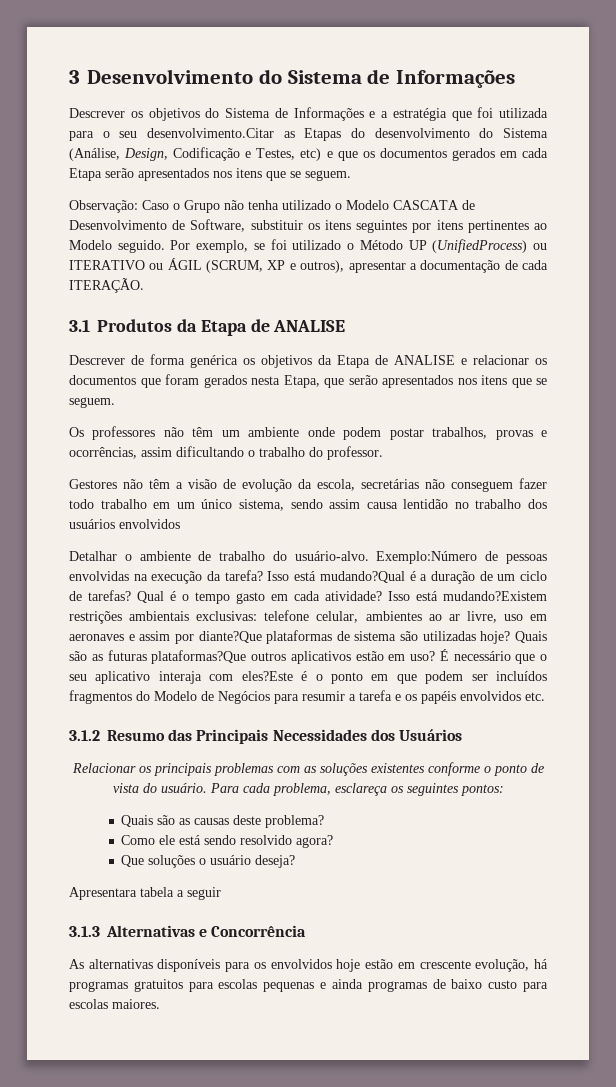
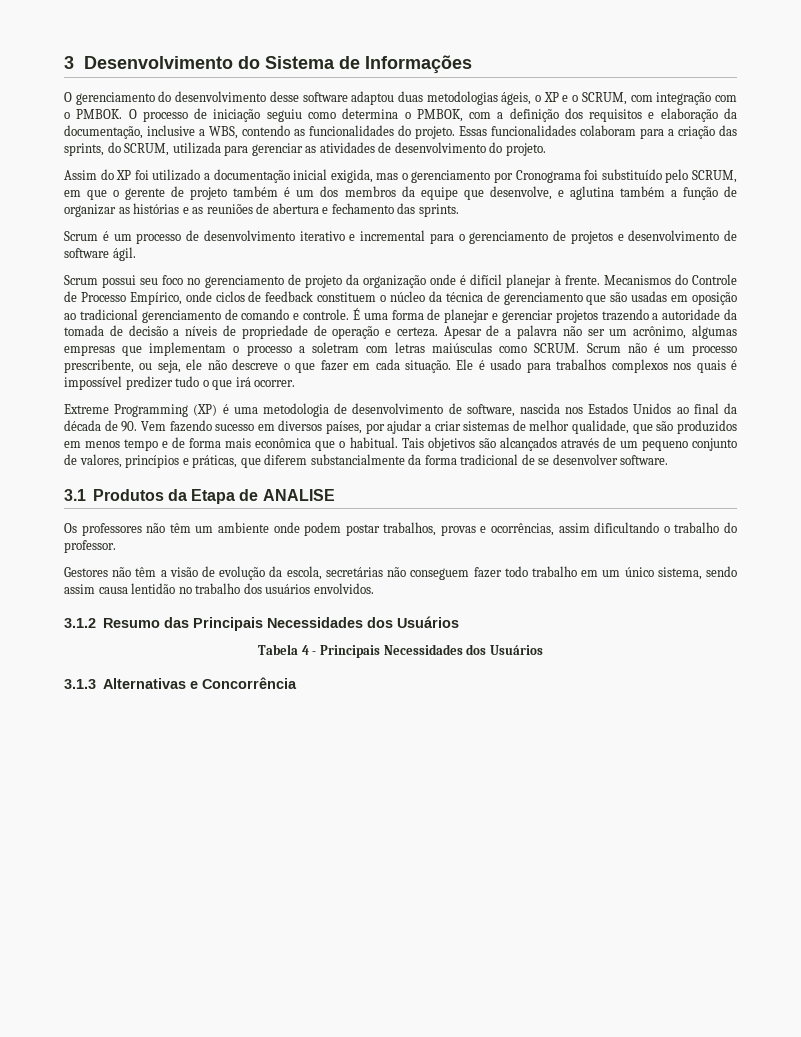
[69,107,548,121] [69,128,548,141] [69,147,548,161] [69,168,351,181] [69,200,475,213] [69,219,547,233] [69,239,548,253] [69,258,549,273] [69,278,144,293] Descrever os objetivos do Sistema de Informações e a estratégia que foi utilizada para o seu desenvolvimento.Citar as Etapas do desenvolvimento do Sistema (Análise, Design, Codificação e Testes, etc) e que os documentos gerados em cada Etapa serão apresentados nos itens que se seguem. // Observação: Caso o Grupo não tenha utilizado o Modelo CASCATA de Desenvolvimento de Software, substituir os itens seguintes por itens pertinentes ao Modelo seguido. Por exemplo, se foi utilizado o Método UP (UnifiedProcess) ou ITERATIVO ou ÁGIL (SCRUM, XP e outros), apresentar a documentação de cada ITERAÇÃO. -> [64,91,737,105] [64,108,738,122] [64,125,737,139] [64,142,546,156] [64,169,737,183] [64,186,737,200] [64,203,459,217] [64,230,737,244] [64,247,136,261] [64,274,737,288] [64,291,738,305] [64,308,737,323] [64,325,737,339] [64,342,737,356] [64,359,737,373] [64,376,296,390] [64,403,737,417] [64,420,738,434] [64,437,738,451] [64,454,669,468] O gerenciamento do desenvolvimento desse software adaptou duas metodologias ágeis, o XP e o SCRUM, com integração com o PMBOK. O processo de iniciação seguiu como determina o PMBOK, com a definição dos requisitos e elaboração da documentação, inclusive a WBS, contendo as funcionalidades do projeto. Essas funcionalidades colaboram para a criação das sprints, do SCRUM, utilizada para gerenciar as atividades de desenvolvimento do projeto. // Assim do XP foi utilizado a documentação inicial exigida, mas o gerenciamento por Cronograma foi substituído pelo SCRUM, em que o gerente de projeto também é um dos membros da equipe que desenvolve, e aglutina também a função de organizar as histórias e as reuniões de abertura e fechamento das sprints. // Scrum é um processo de desenvolvimento iterativo e incremental para o gerenciamento de projetos e desenvolvimento de software ágil. // Scrum possui seu foco no gerenciamento de projeto da organização onde é difícil planejar à frente. Mecanismos do Controle de Processo Empírico, onde ciclos de feedback constituem o núcleo da técnica de gerenciamento que são usadas em oposição ao tradicional gerenciamento de comando e controle. É uma forma de planejar e gerenciar projetos trazendo a autoridade da tomada de decisão a níveis de propriedade de operação e certeza. Apesar de a palavra não ser um acrônimo, algumas empresas que implementam o processo a soletram com letras maiúsculas como SCRUM. Scrum não é um processo prescribente, ou seja, ele não descreve o que fazer em cada situação. Ele é usado para trabalhos complexos nos quais é impossível predizer tudo o que irá ocorrer. // Extreme Programming (XP) é uma metodologia de desenvolvimento de software, nascida nos Estados Unidos ao final da década de 90. Vem fazendo sucesso em diversos países, por ajudar a criar sistemas de melhor qualidade, que são produzidos em menos tempo e de forma mais econômica que o habitual. Tais objetivos são alcançados através de um pequeno conjunto de valores, princípios e práticas, que diferem substancialmente da forma tradicional de se desenvolver software.
[69,354,547,368] [69,374,547,388] [69,397,115,408] // Descrever de forma genérica os objetivos da Etapa de ANALISE e relacionar os documentos que foram gerados nesta Etapa, que serão apresentados nos itens que se seguem. -> (335, 495) none
[119,519,180,529] [69,551,547,564] [69,570,547,584] [69,590,547,604] [69,610,548,624] [69,630,547,644] [69,649,547,664] [69,671,547,684] [69,690,545,704] envolvidos // Detalhar o ambiente de trabalho do usuário-alvo. Exemplo:Número de pessoas envolvidas na execução da tarefa? Isso está mudando?Qual é a duração de um ciclo de tarefas? Qual é o tempo gasto em cada atividade? Isso está mudando?Existem restrições ambientais exclusivas: telefone celular, ambientes ao ar livre, uso em aeronaves e assim por diante?Que plataformas de sistema são utilizadas hoje? Quais são as futuras plataformas?Que outros aplicativos estão em uso? É necessário que o seu aplicativo interaja com eles?Este é o ponto em que podem ser incluídos fragmentos do Modelo de Negócios para resumir a tarefa e os papéis envolvidos etc. -> [313,583,374,594] envolvidos.
[71,762,544,776] [112,783,504,796] [121,815,325,828] [121,835,334,848] [121,855,296,868] [69,887,221,900] [69,925,307,937] [69,959,549,972] [69,979,548,992] [69,999,160,1009] Relacionar os principais problemas com as soluções existentes conforme o ponto de vista do usuário. Para cada problema, esclareça os seguintes pontos: // Quais são as causas deste problema? // Como ele está sendo resolvido agora? // Que soluções o usuário deseja? // Apresentara tabela a seguir // 3.1.3 Alternativas e Concorrência // As alternativas disponíveis para os envolvidos hoje estão em crescente evolução, há programas gratuitos para escolas pequenas e ainda programas de baixo custo para escolas maiores. -> [258,644,543,658] [64,677,297,689] Tabela 4 - Principais Necessidades dos Usuários // 3.1.3 Alternativas e Concorrência

